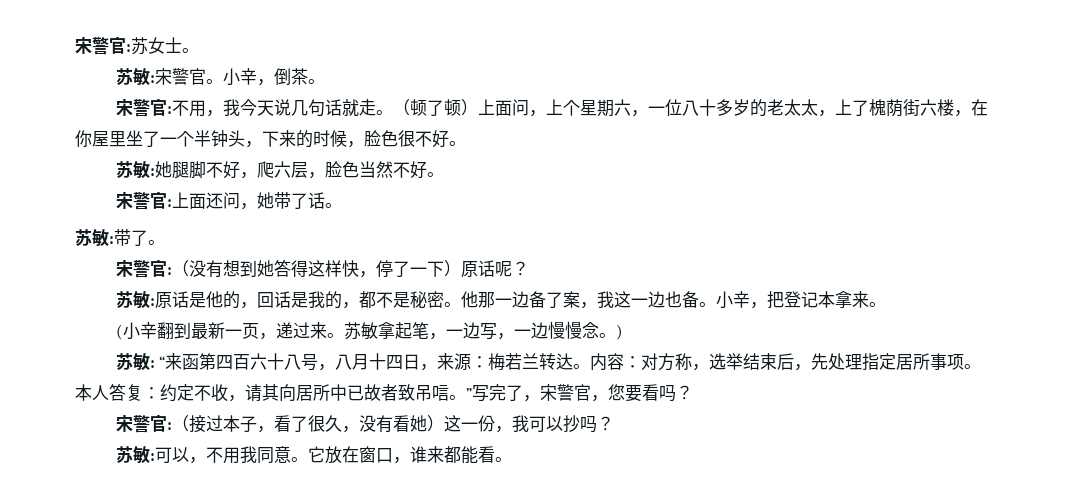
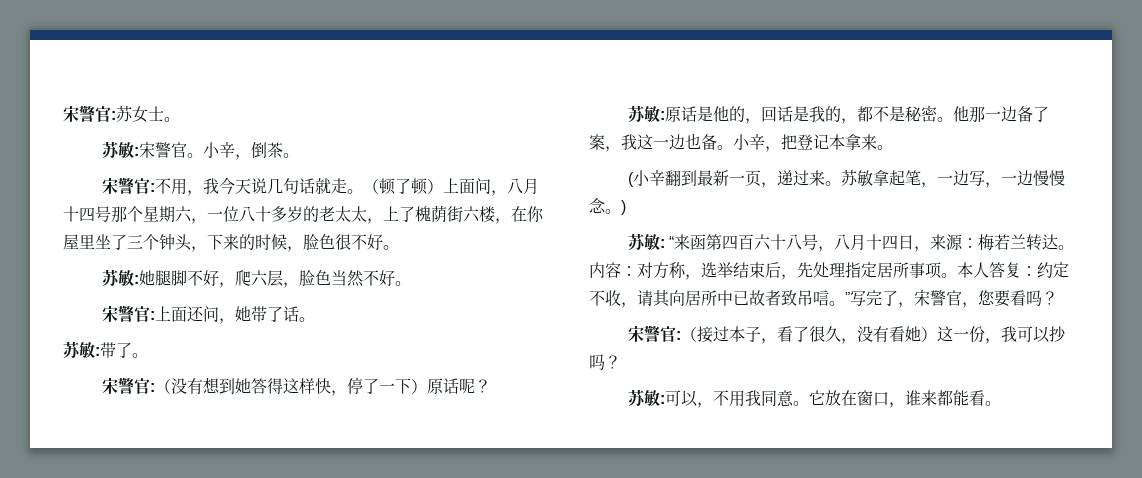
[545,99,563,115] 上 -> [507,178,540,194] [63,206,127,223] 八月十四号那
[160,130,211,147] 一个半 -> [127,234,159,250] 三个

